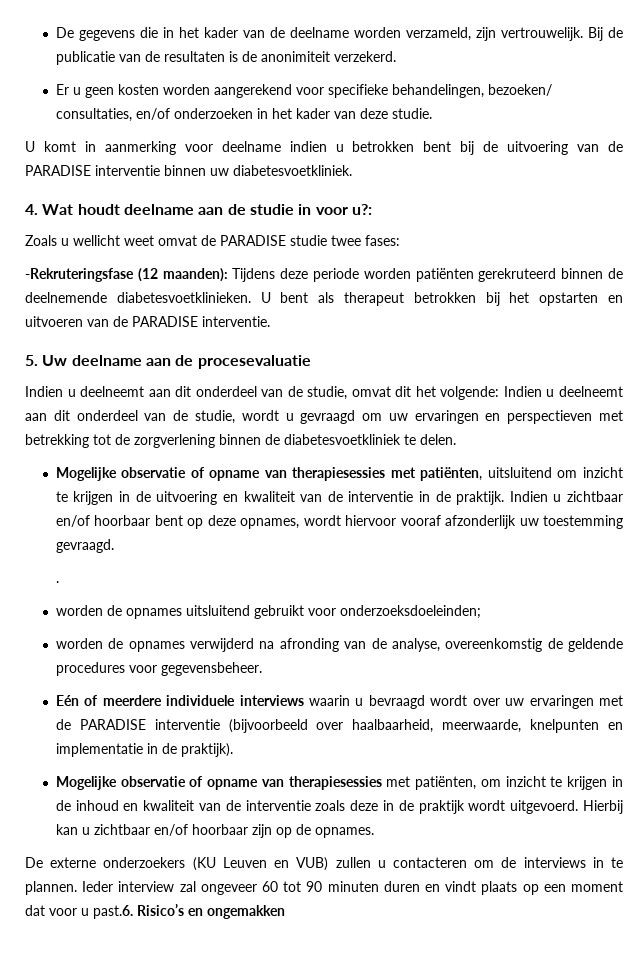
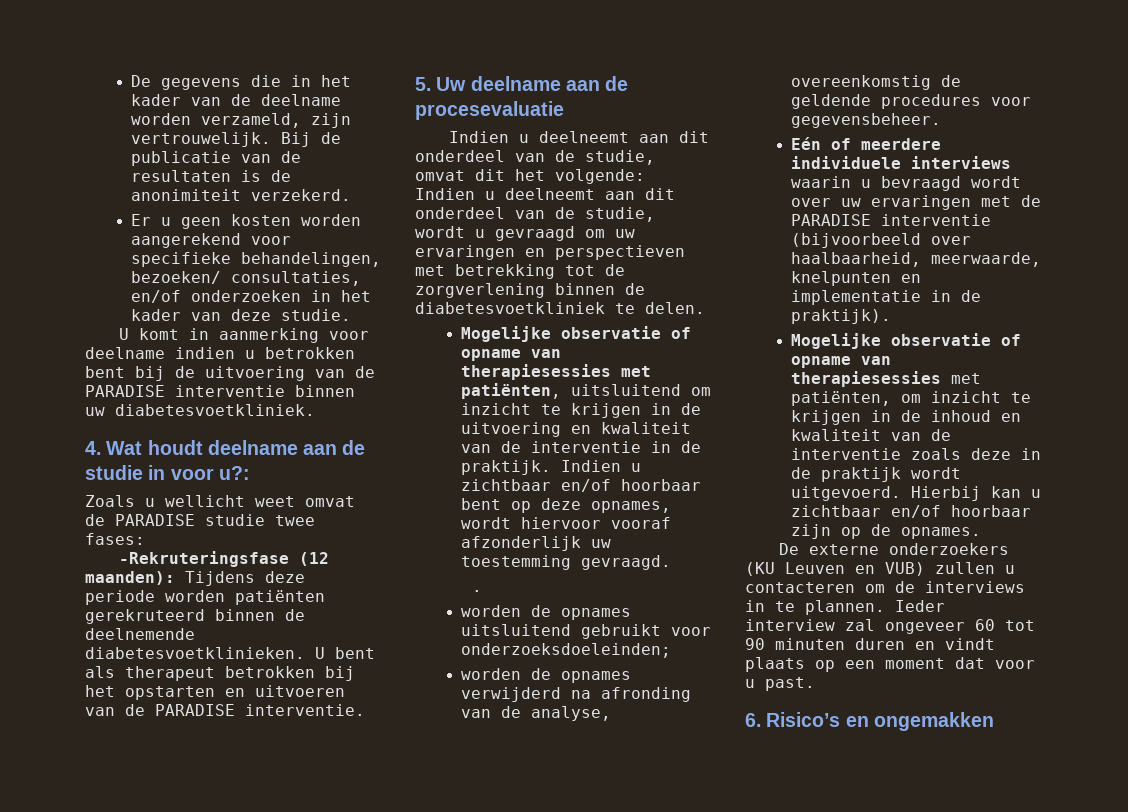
[93,905,133,919] past.6. -> [765,677,815,691] [745,713,761,727] past. // 6.

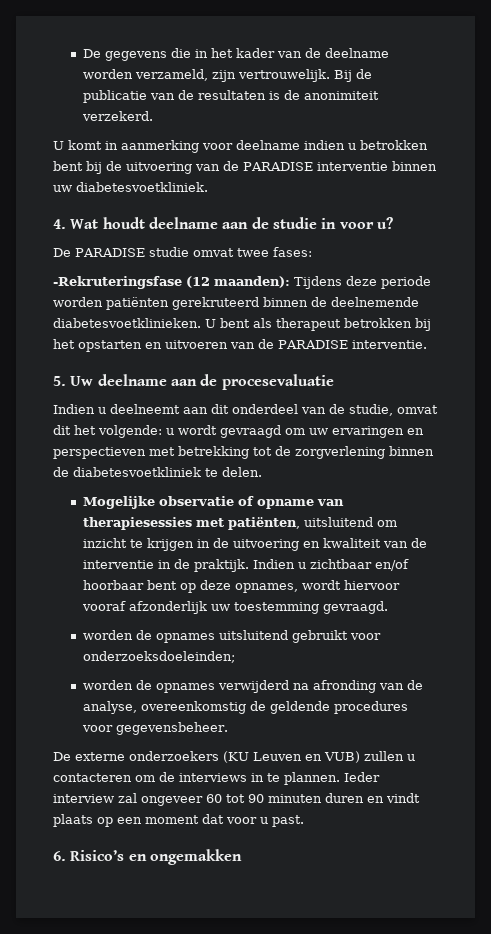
[131,214,362,229] [131,233,292,248] [131,252,382,267] [131,271,362,286] [131,290,372,303] [131,309,352,321] // Er u geen kosten worden aangerekend voor specifieke behandelingen, bezoeken/ consultaties, en/of onderzoeken in het kader van deze studie. -> (153, 116) none
[218,466,250,480] [85,495,355,507] [85,514,105,526] u?: // Zoals u wellicht weet omvat de -> [376,217,393,229] [53,248,71,257] u? // De
(265, 520) none -> [192,248,234,257] omvat
[415,188,675,200] [415,207,655,222] [415,226,485,238] Indien u deelneemt aan dit onderdeel van de studie, wordt u -> [166,425,217,435] u wordt
[472,590,483,592] // . -> (388, 607) none
[791,137,942,150] [791,156,1012,169] [791,176,1022,191] [791,195,1042,210] [791,214,992,226] [791,233,972,248] [791,252,1042,267] [791,271,922,286] [791,290,982,305] [791,309,892,324] [791,333,1022,349] [791,356,892,368] [791,371,982,387] [791,391,1032,406] [791,410,1022,425] [791,429,952,441] [791,448,1042,460] [791,467,962,482] [791,486,1042,501] [791,505,1032,518] [791,524,982,539] // Eén of meerdere individuele interviews waarin u bevraagd wordt over uw ervaringen met de PARADISE interventie (bijvoorbeeld over haalbaarheid, meerwaarde, knelpunten en implementatie in de praktijk). // Mogelijke observatie of opname van therapiesessies met patiënten, om inzicht te krijgen in de inhoud en kwaliteit van de interventie zoals deze in de praktijk wordt uitgevoerd. Hierbij kan u zichtbaar en/of hoorbaar zijn op de opnames. -> (228, 728) none

